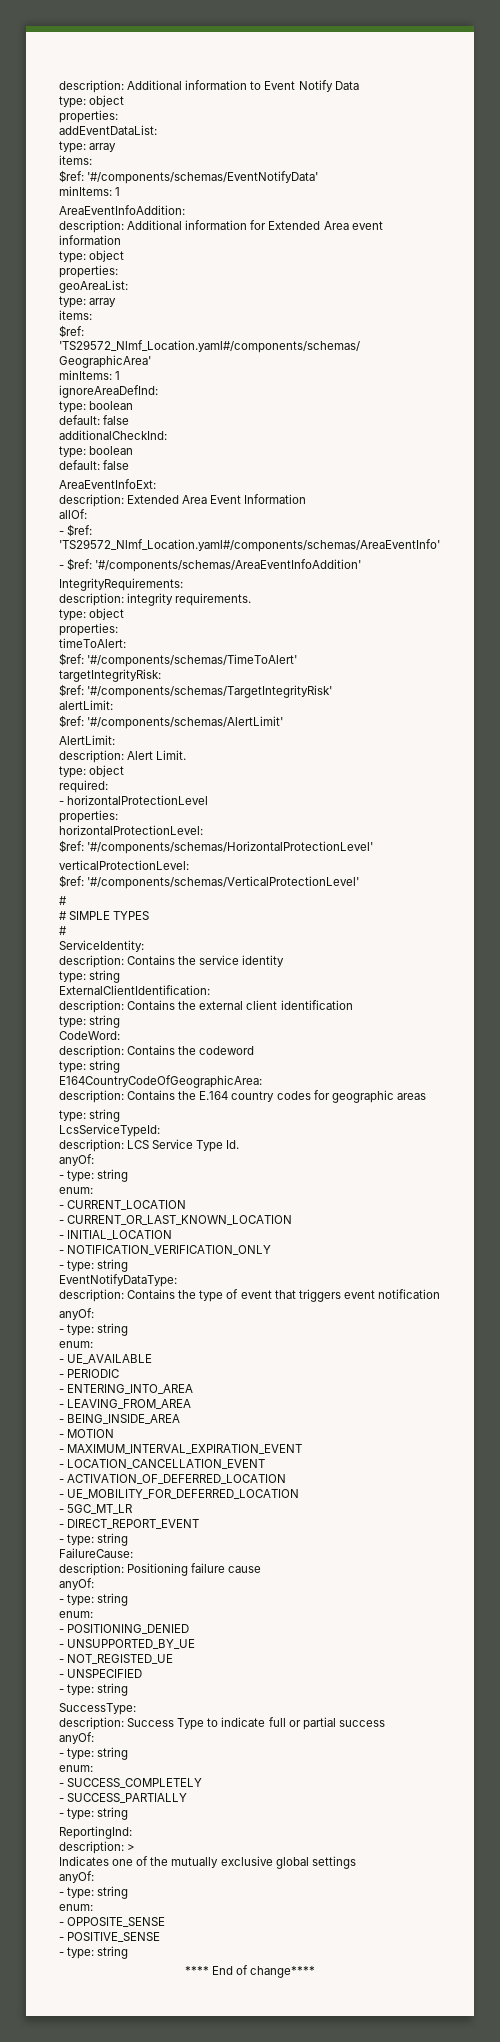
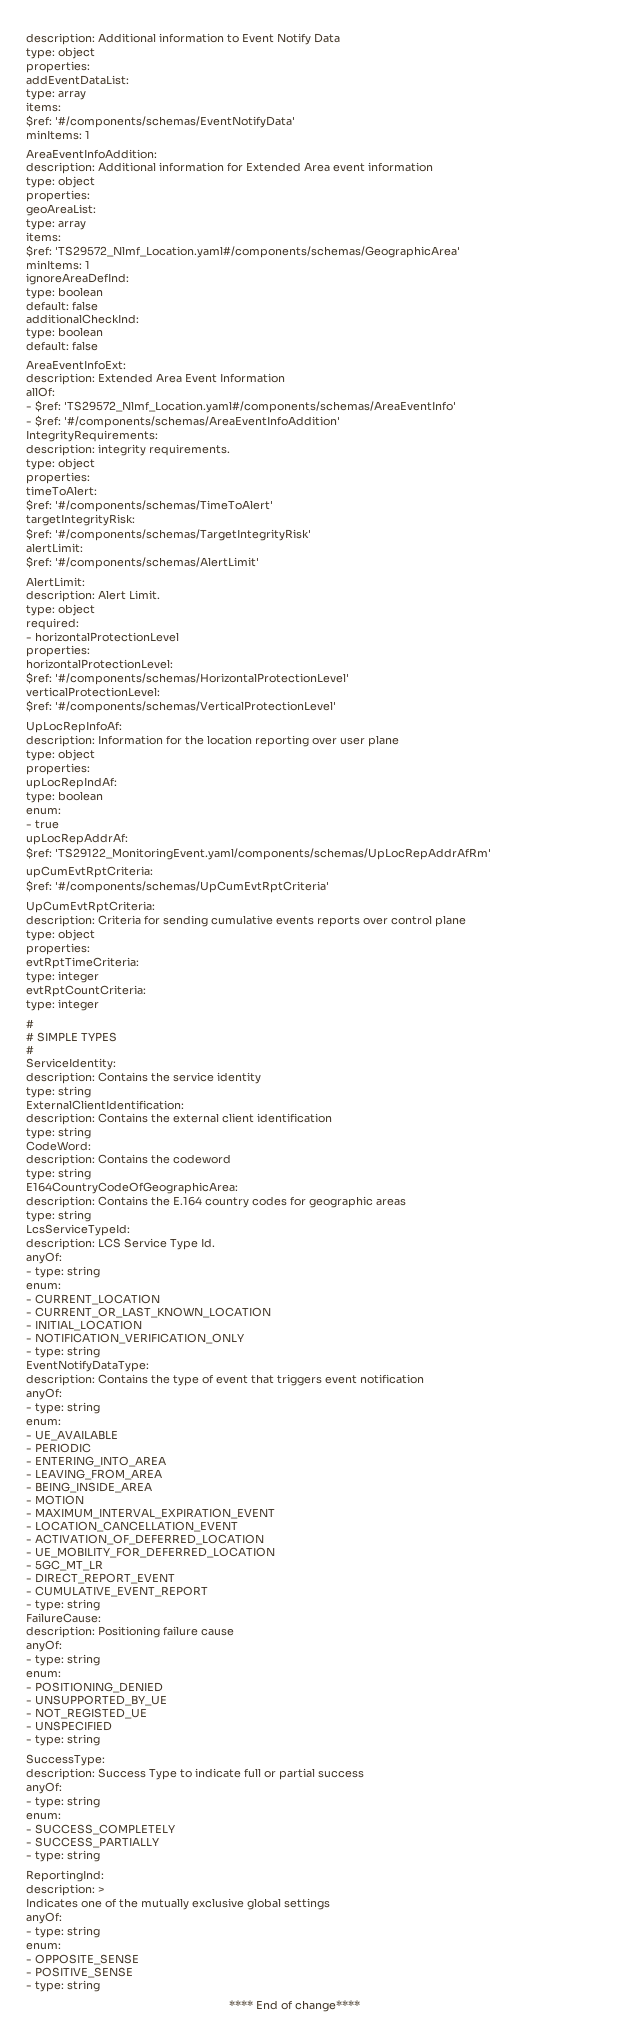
(360, 882) none -> [26,721,122,733] [26,735,399,747] [26,749,95,761] [26,763,90,775] [26,777,117,789] [26,791,103,803] [26,807,61,815] [26,820,59,829] [26,833,128,845] [26,847,491,860] [26,866,153,878] [26,880,329,893] [26,901,155,913] [26,915,466,927] [26,929,95,941] [26,943,90,955] [26,957,139,969] [26,971,99,983] [26,985,146,997] [26,999,99,1011] // UpLocRepInfoAf: // description: Information for the location reporting over user plane // type: object // properties: // upLocRepIndAf: // type: boolean // enum: // - true // upLocRepAddrAf: // $ref: 'TS29122_MonitoringEvent.yaml/components/schemas/UpLocRepAddrAfRm' // upCumEvtRptCriteria: // $ref: '#/components/schemas/UpCumEvtRptCriteria' // UpCumEvtRptCriteria: // description: Criteria for sending cumulative events reports over control plane // type: object // properties: // evtRptTimeCriteria: // type: integer // evtRptCountCriteria: // type: integer
(200, 1524) none -> [26,1586,208,1597] // - CUMULATIVE_EVENT_REPORT

